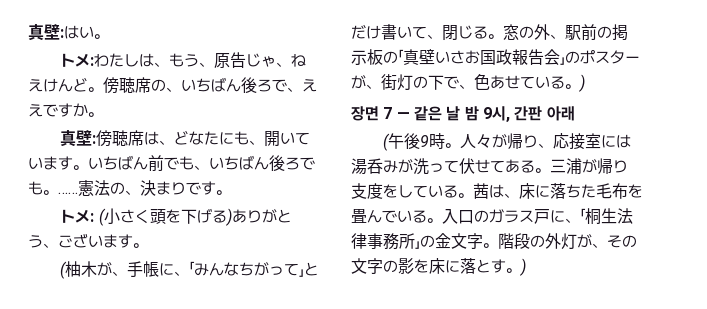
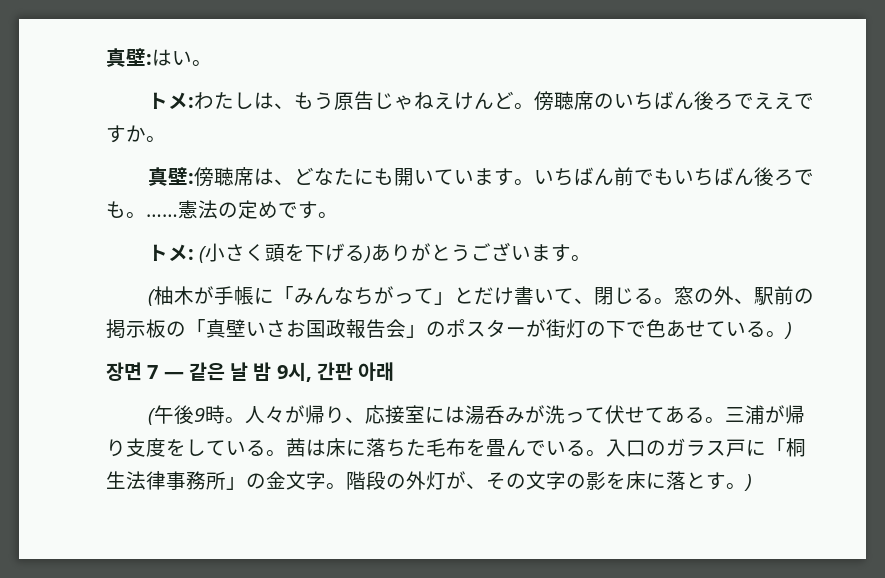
[199,62,215,67] 、 -> (335, 101) none
[276,62,292,67] 、 -> (415, 102) none
[166,77,302,93] 、いちばん後ろで、 -> [614,91,755,110] いちばん後ろで
[249,140,265,145] 、 -> (395, 176) none
[194,165,209,170] 、 -> (675, 176) none
[125,180,186,196] 、決まり -> [238,200,278,219] 定め
[43,243,58,248] 、 -> (472, 253) none
[112,261,190,278] 、手帳に、 -> [214,286,275,305] 手帳に
[366,84,381,89] 、 -> (546, 328) none
[459,84,474,89] 、 -> (646, 329) none
[504,193,519,198] 、 -> (326, 447) none
[565,218,580,223] 、 -> (766, 448) none

